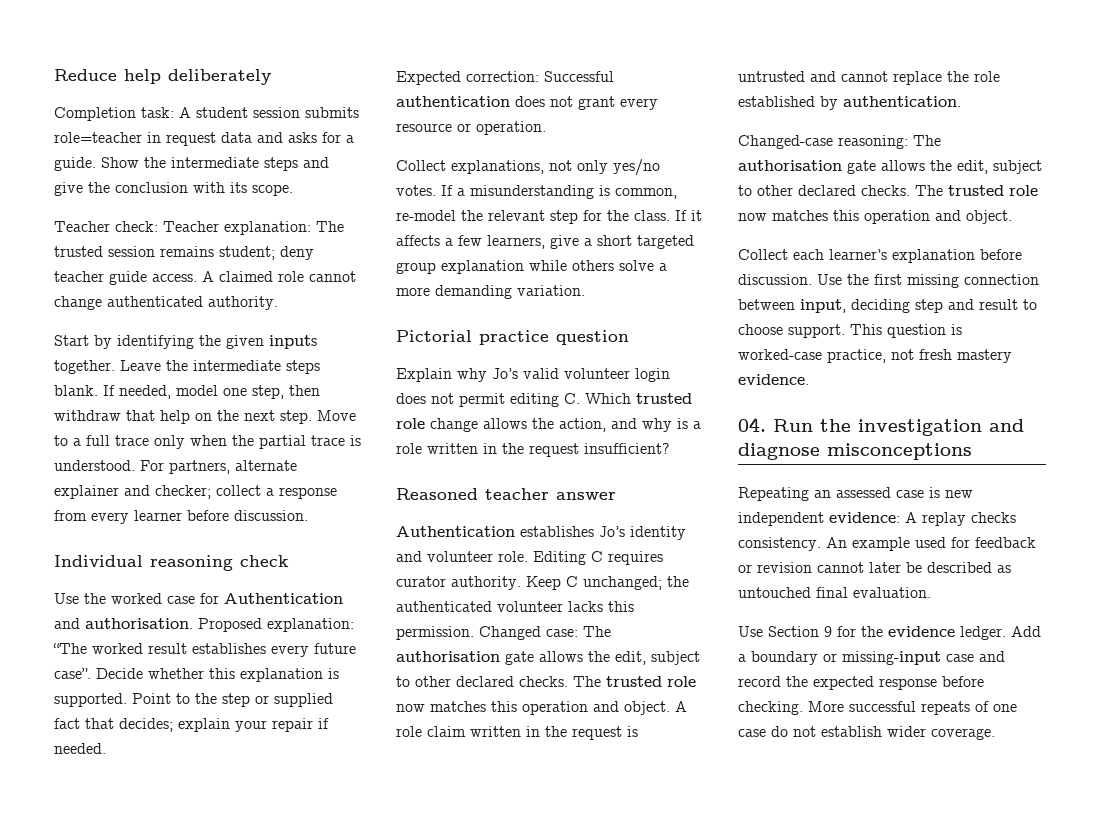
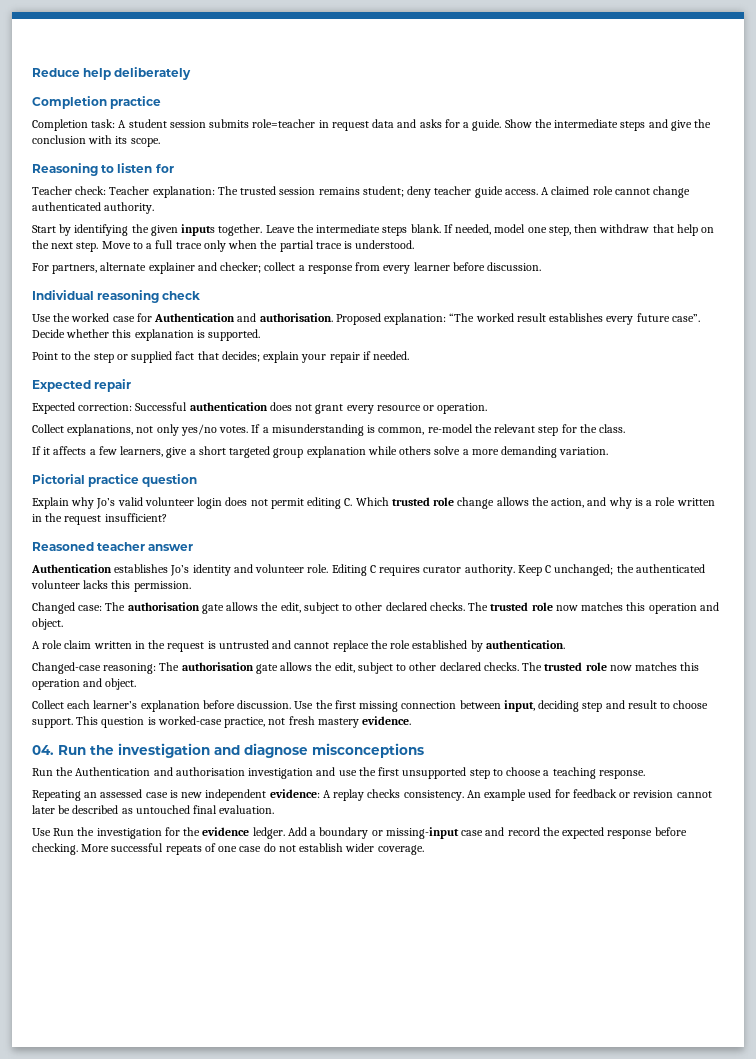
(271, 77) none -> [32,96,162,109] // Completion practice
(293, 190) none -> [32,163,174,176] // Reasoning to listen for
(135, 465) none -> (415, 244) //
(127, 700) none -> (261, 335) //
(106, 748) none -> [32,379,132,392] // Expected repair
(670, 215) none -> (626, 428) //
(474, 633) none -> (191, 586) //
(670, 708) none -> (63, 624) //
(972, 451) none -> [32,767,645,779] // Run the Authentication and authorisation investigation and use the first unsupported step to choose a teaching response.
[768,626,832,637] Section 9 -> [53,827,162,839] Run the investigation

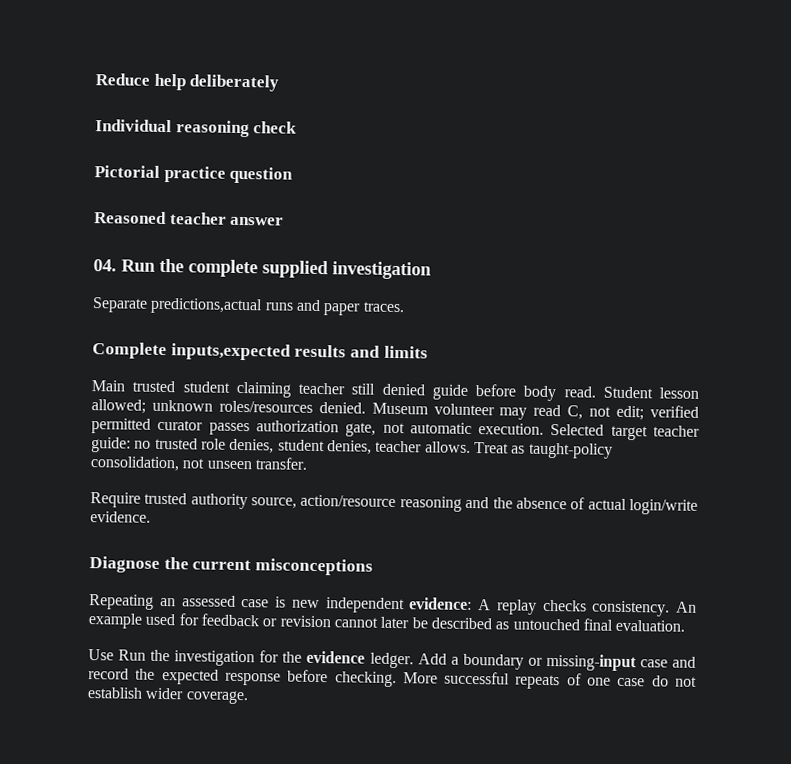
[32,96,162,109] [32,119,712,131] [32,135,160,147] [32,163,174,176] [32,186,691,198] [32,202,155,214] [32,224,715,236] [32,240,415,252] [32,262,542,274] [32,290,201,303] [32,313,700,325] [32,329,261,341] [32,351,410,363] [32,379,132,392] [32,402,488,414] [32,424,626,436] [32,446,609,458] [32,474,198,487] [32,497,715,509] [32,513,167,525] [32,542,194,551] [31,564,705,576] [31,580,191,592] [32,602,719,614] [32,618,63,630] [32,640,565,652] [32,662,700,674] [32,678,137,690] [32,700,709,712] [32,716,412,728] Completion practice // Completion task: A student session submits role=teacher in request data and asks for a guide. Show the intermediate steps and give the conclusion with its scope. // Reasoning to listen for // Teacher check: Teacher explanation: The trusted session remains student; deny teacher guide access. A claimed role cannot change authenticated authority. // Start by identifying the given inputs together. Leave the intermediate steps blank. If needed, model one step, then withdraw that help on the next step. Move to a full trace only when the partial trace is understood. // For partners, alternate explainer and checker; collect a response from every learner before discussion. // Individual reasoning check // Use the worked case for Authentication and authorisation. Proposed explanation: “The worked result establishes every future case”. Decide whether this explanation is supported. // Point to the step or supplied fact that decides; explain your repair if needed. // Expected repair // Expected correction: Successful authentication does not grant every resource or operation. // Collect explanations, not only yes/no votes. If a misunderstanding is common, re-model the relevant step for the class. // If it affects a few learners, give a short targeted group explanation while others solve a more demanding variation. // Pictorial practice question // Explain why Jo’s valid volunteer login does not permit editing C. Which trusted role change allows the action, and why is a role written in the request insufficient? // Reasoned teacher answer // Authentication establishes Jo’s identity and volunteer role. Editing C requires curator authority. Keep C unchanged; the authenticated volunteer lacks this permission. // Changed case: The authorisation gate allows the edit, subject to other declared checks. The trusted role now matches this operation and object. // A role claim written in the request is untrusted and cannot replace the role established by authentication. // Changed-case reasoning: The authorisation gate allows the edit, subject to other declared checks. The trusted role now matches this operation and object. // Collect each learner’s explanation before discussion. Use the first missing connection between input, deciding step and result to choose support. This question is worked-case practice, not fresh mastery evidence. -> [95,119,298,138] [94,165,294,184] [94,211,285,226] Individual reasoning check // Pictorial practice question // Reasoned teacher answer
[118,743,424,758] [32,767,645,779] investigation and diagnose misconceptions // Run the Authentication and authorisation investigation and use the first unsupported step to choose a teaching response. -> [188,259,432,280] [92,297,405,316] [92,342,428,361] [91,380,699,402] [91,399,700,421] [91,418,700,441] [91,437,613,459] [90,456,308,472] [90,492,699,515] [90,511,151,523] [89,556,374,576] complete supplied investigation // Separate predictions,actual runs and paper traces. // Complete inputs,expected results and limits // Main trusted student claiming teacher still denied guide before body read. Student lesson allowed; unknown roles/resources denied. Museum volunteer may read C, not edit; verified permitted curator passes authorization gate, not automatic execution. Selected target teacher guide: no trusted role denies, student denies, teacher allows. Treat as taught-policy consolidation, not unseen transfer. // Require trusted authority source, action/resource reasoning and the absence of actual login/write evidence. // Diagnose the current misconceptions

